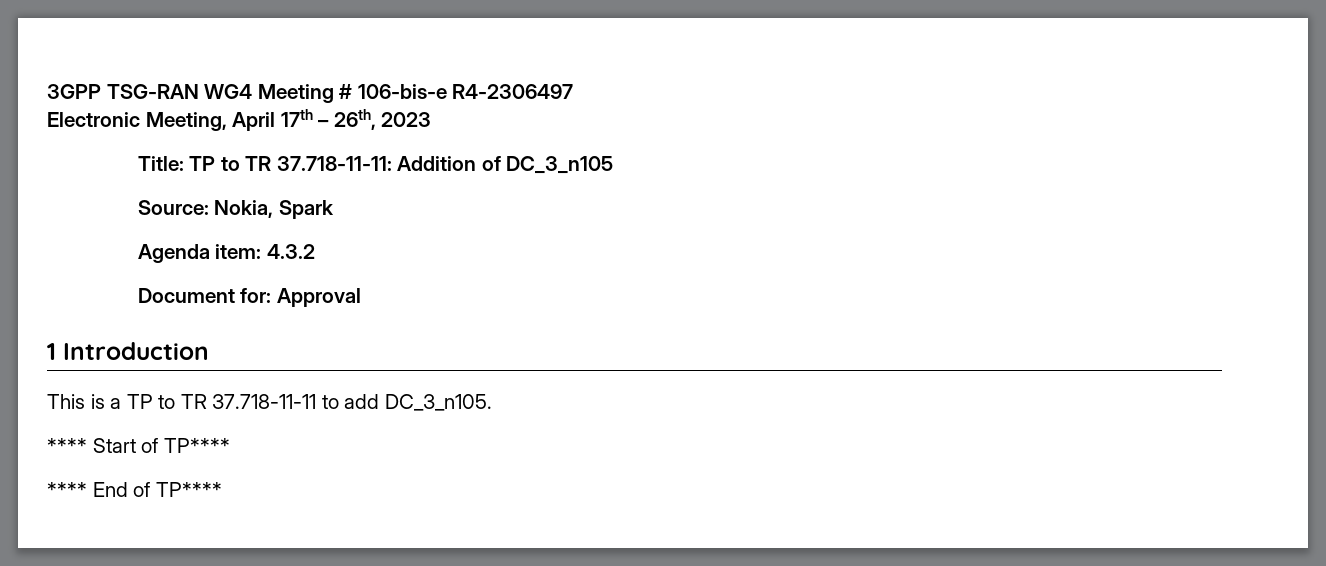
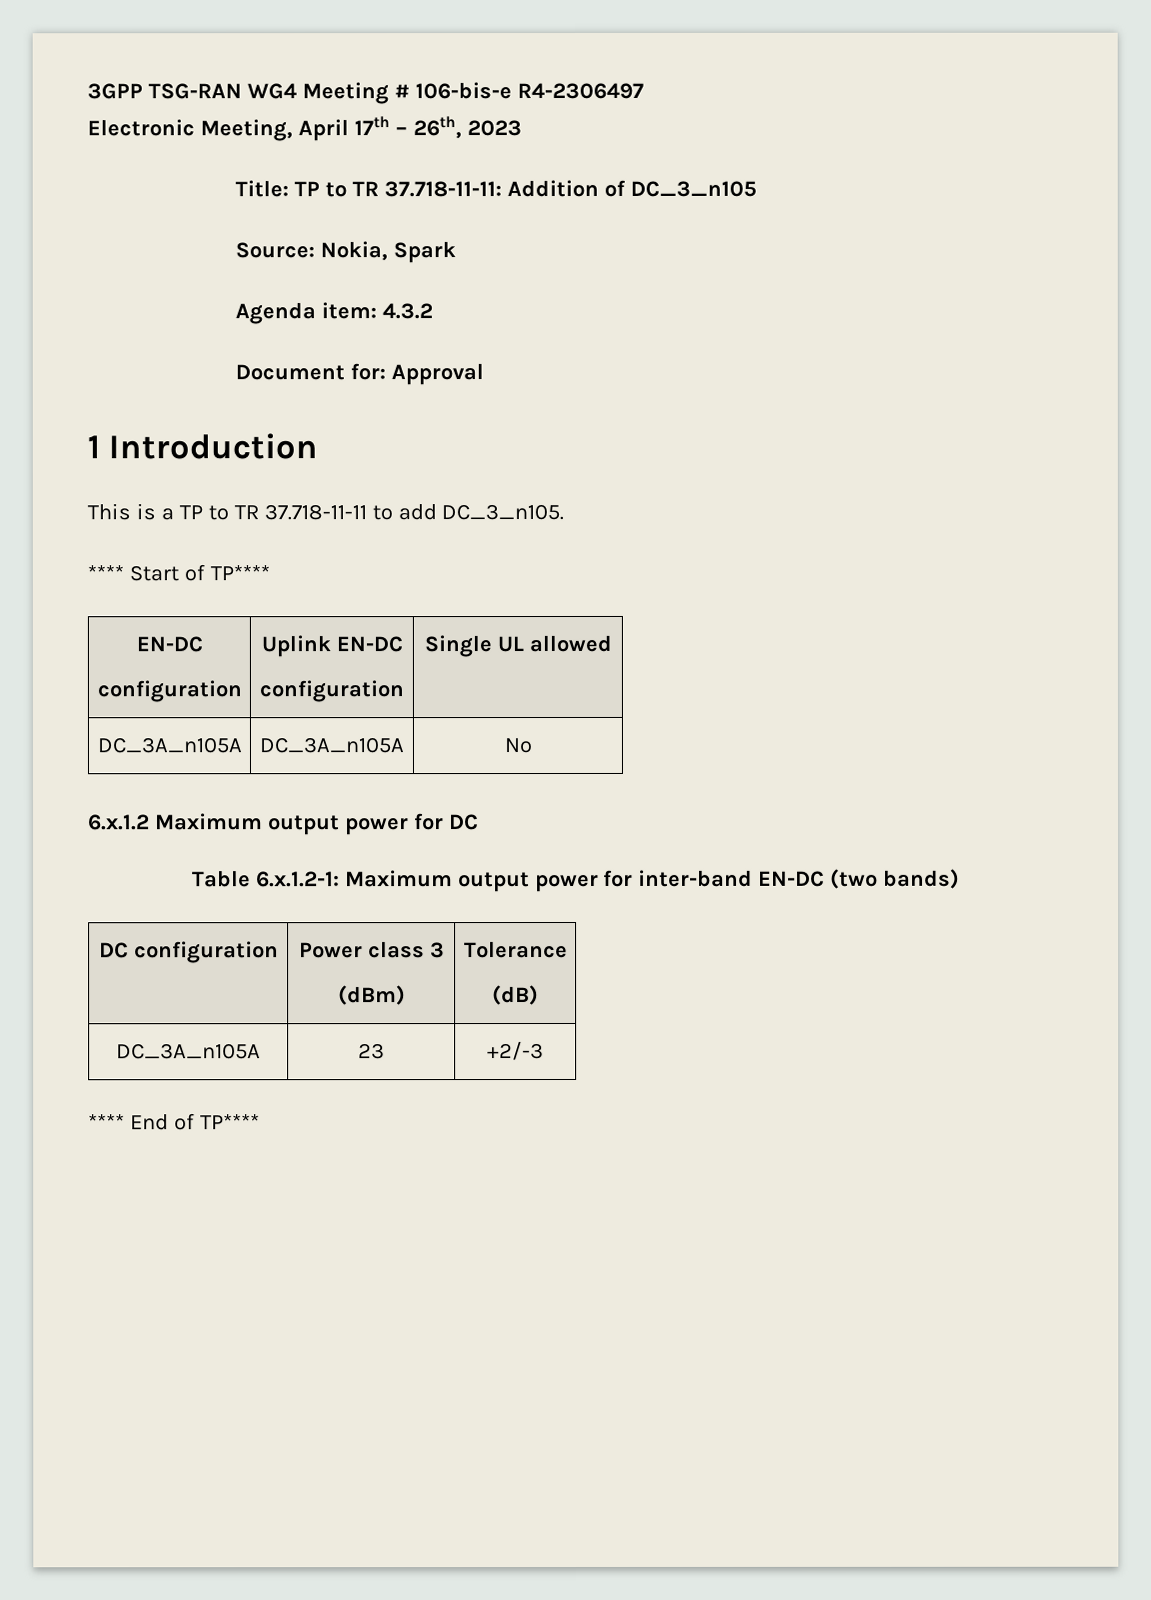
(230, 445) none -> [135,636,203,653] [96,680,242,703] [260,635,403,658] [259,680,404,703] [423,634,612,658] [96,737,242,754] [259,737,404,754] [503,738,532,754] [88,813,479,836] [191,868,961,893] [98,941,279,964] [298,941,445,959] [337,985,406,1006] [463,941,568,959] [492,985,539,1006] [116,1043,261,1060] [358,1043,385,1060] [487,1041,544,1061] // EN-DC // configuration | Uplink EN-DC // configuration | Single UL allowed // DC_3A_n105A | DC_3A_n105A | No // 6.x.1.2 Maximum output power for DC // Table 6.x.1.2-1: Maximum output power for inter-band EN-DC (two bands) // DC configuration | Power class 3 // (dBm) | Tolerance // (dB) // DC_3A_n105A | 23 | +2/-3

